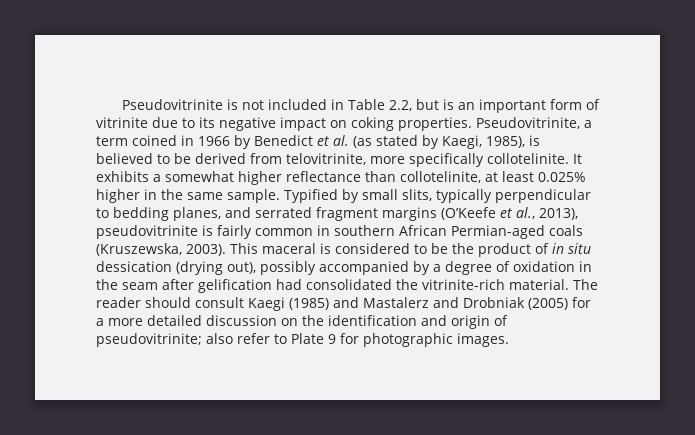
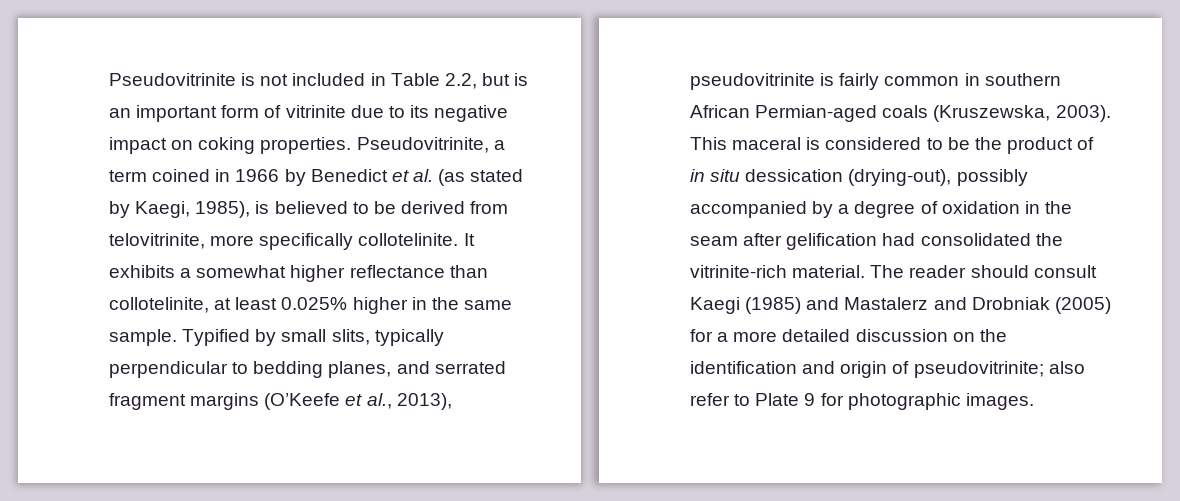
[176,261,256,275] (drying out), -> [848,169,952,186] (drying-out),

